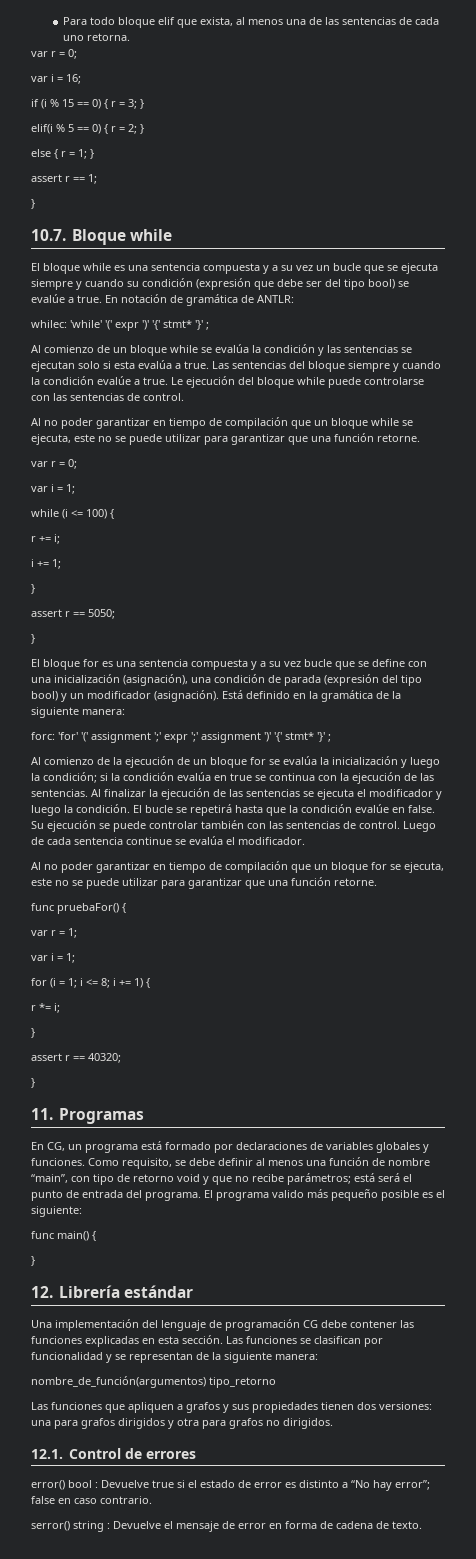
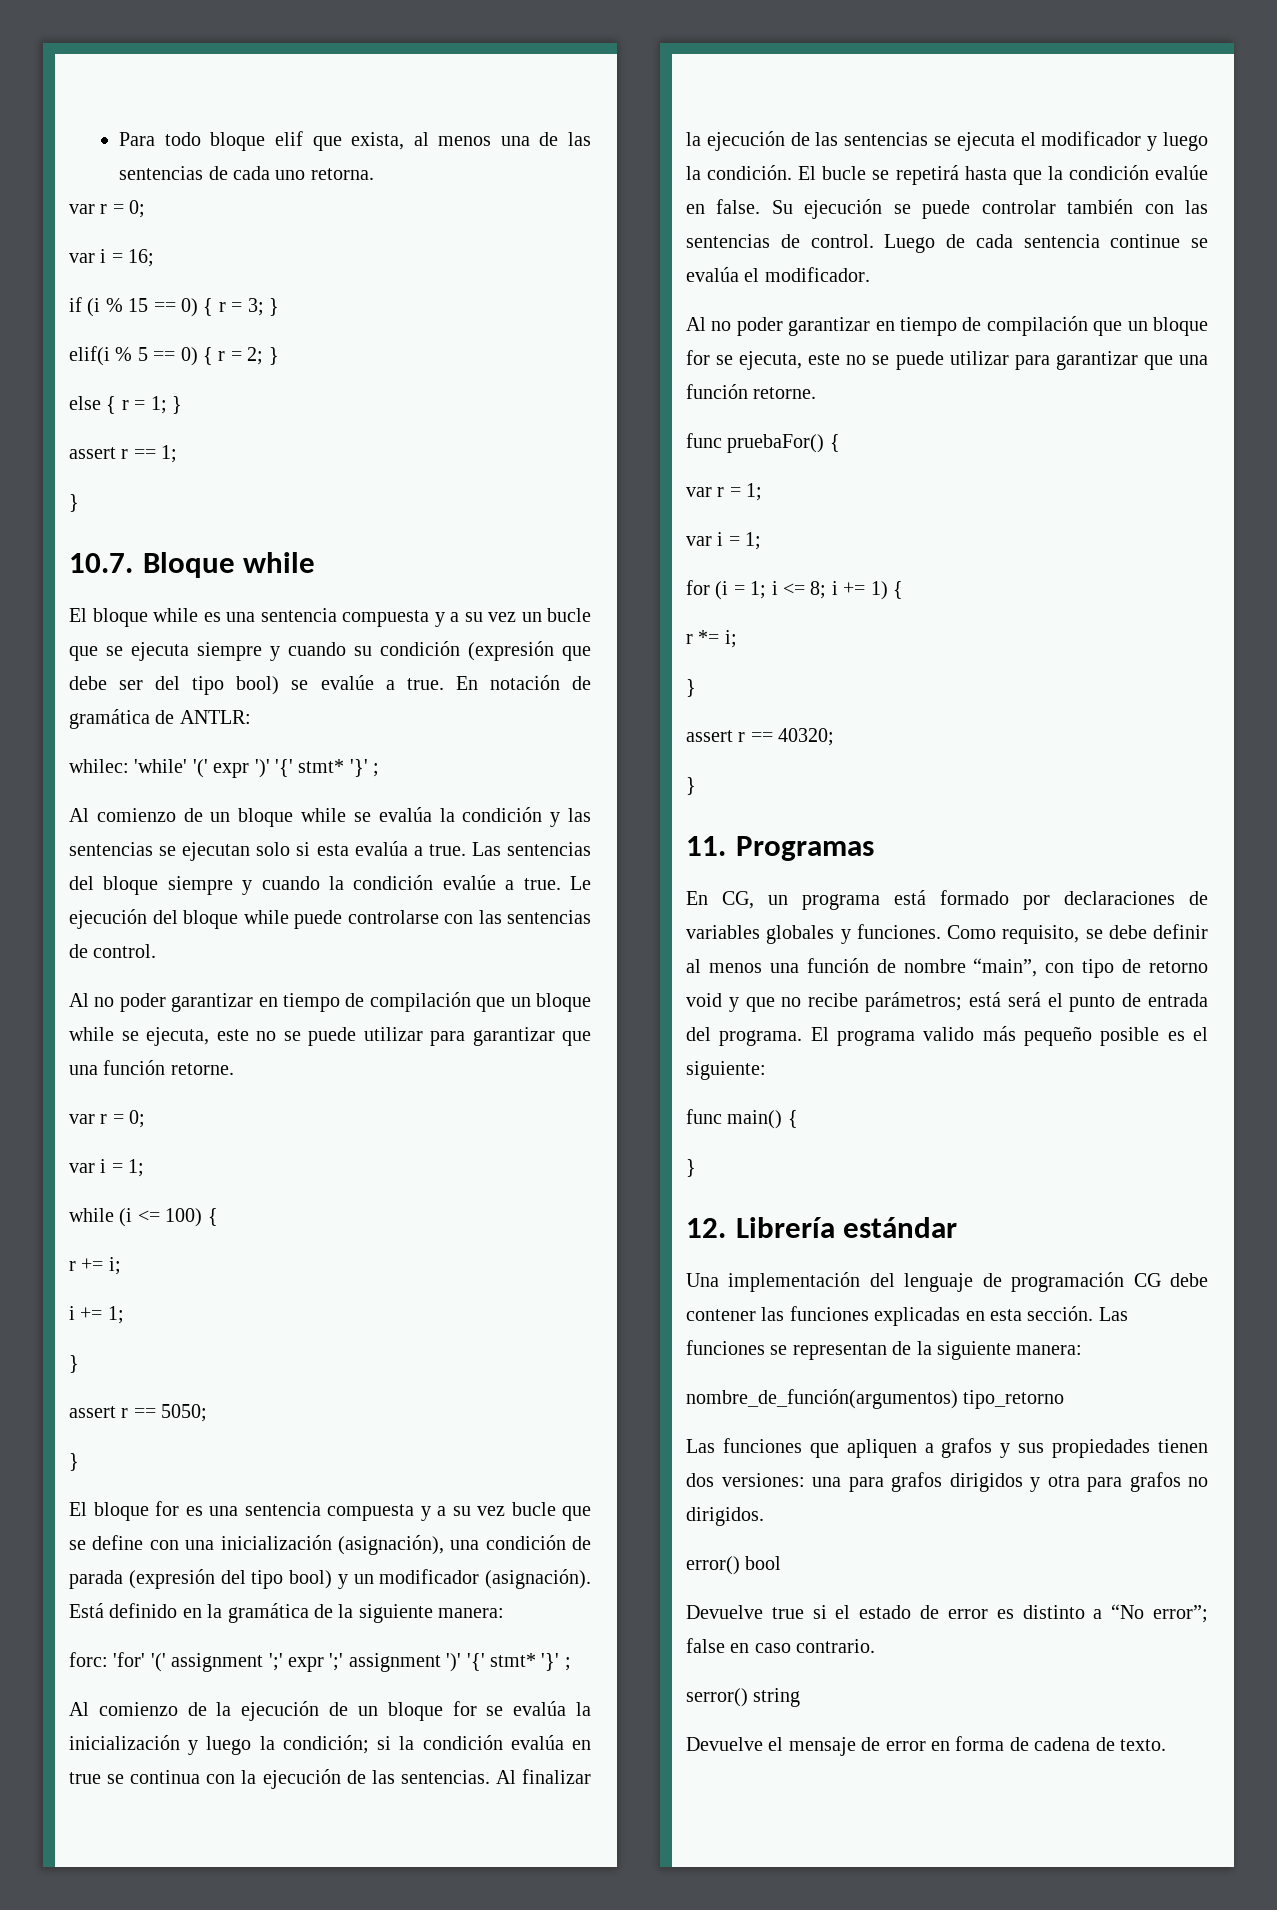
[314,1336,383,1347] [31,1352,126,1363] clasifican por funcionalidad y se -> (788, 1350) none
[31,1448,196,1459] // 12.1. Control de errores -> (764, 1516) none
[95,1482,98,1488] : -> (782, 1563) //
[373,1480,392,1491] hay -> (1145, 1611) none
[107,1523,110,1529] : -> (801, 1697) //

